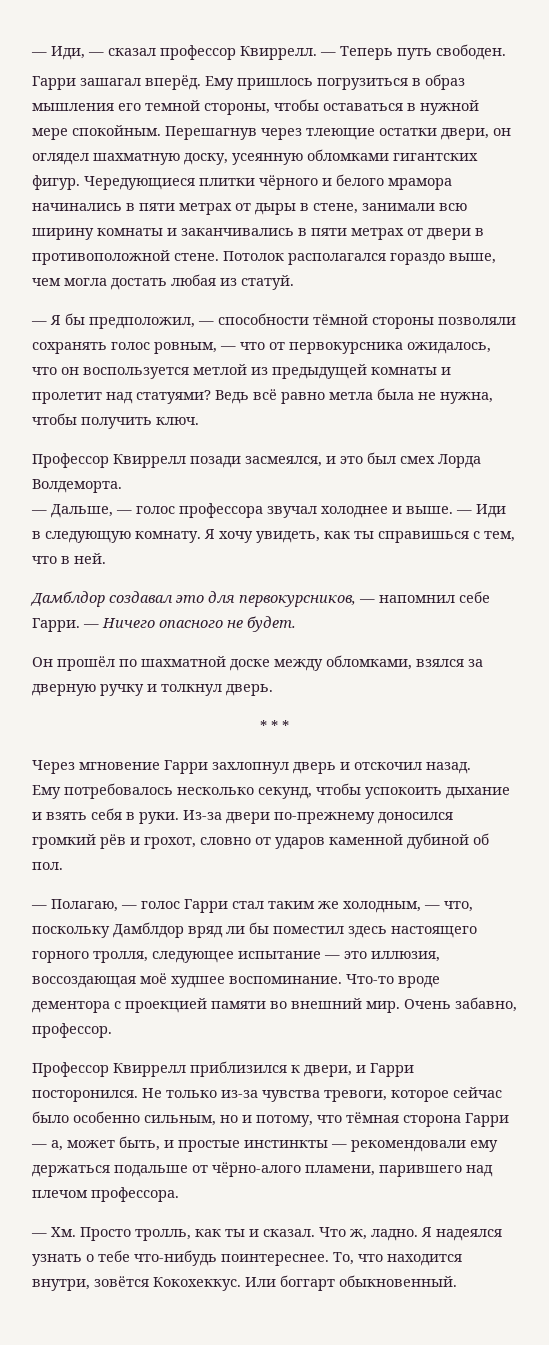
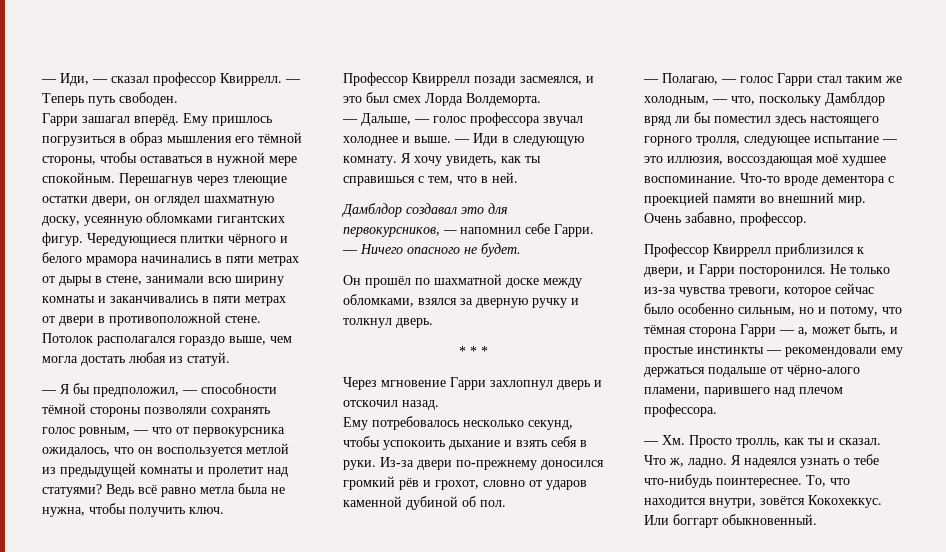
[145,100,200,111] темной -> [258,132,302,143] тёмной

